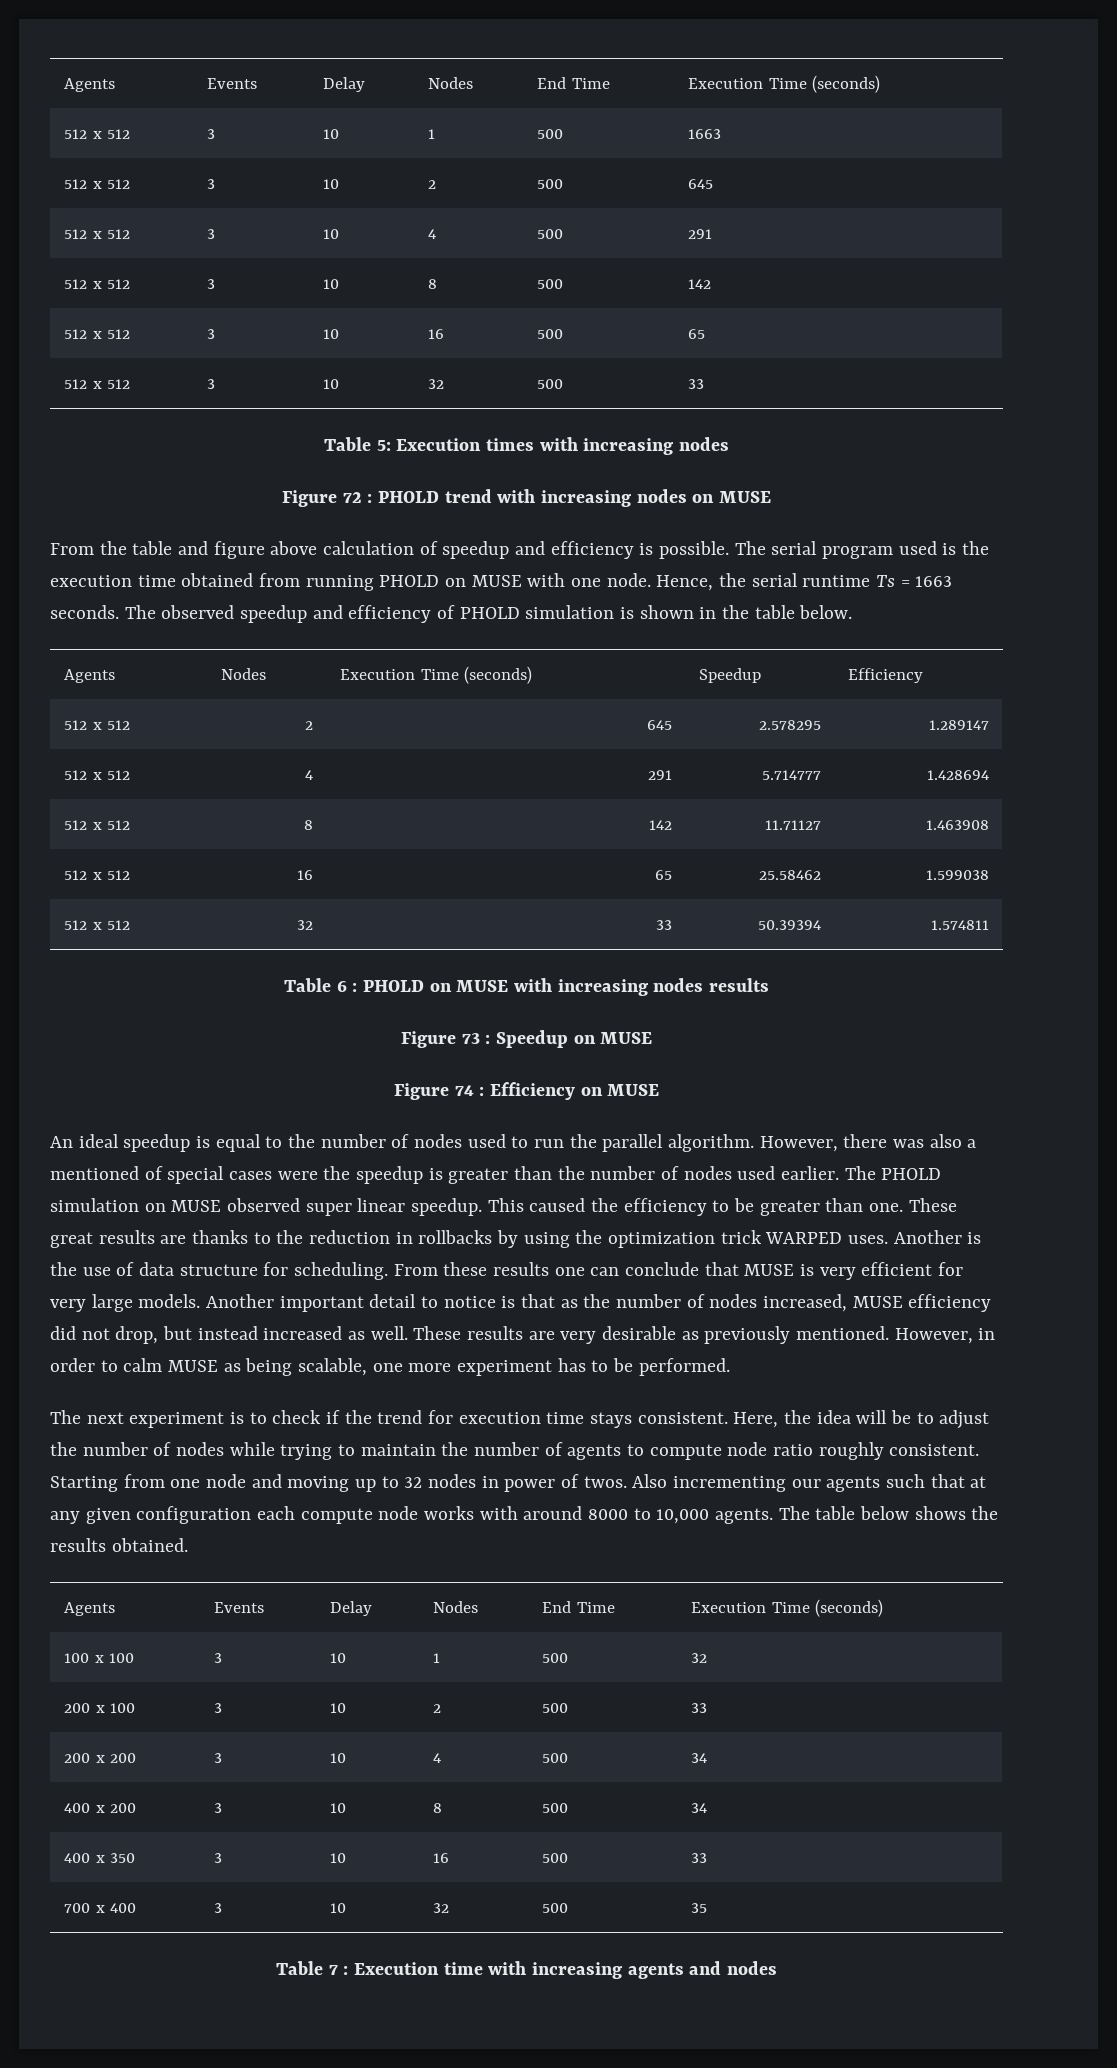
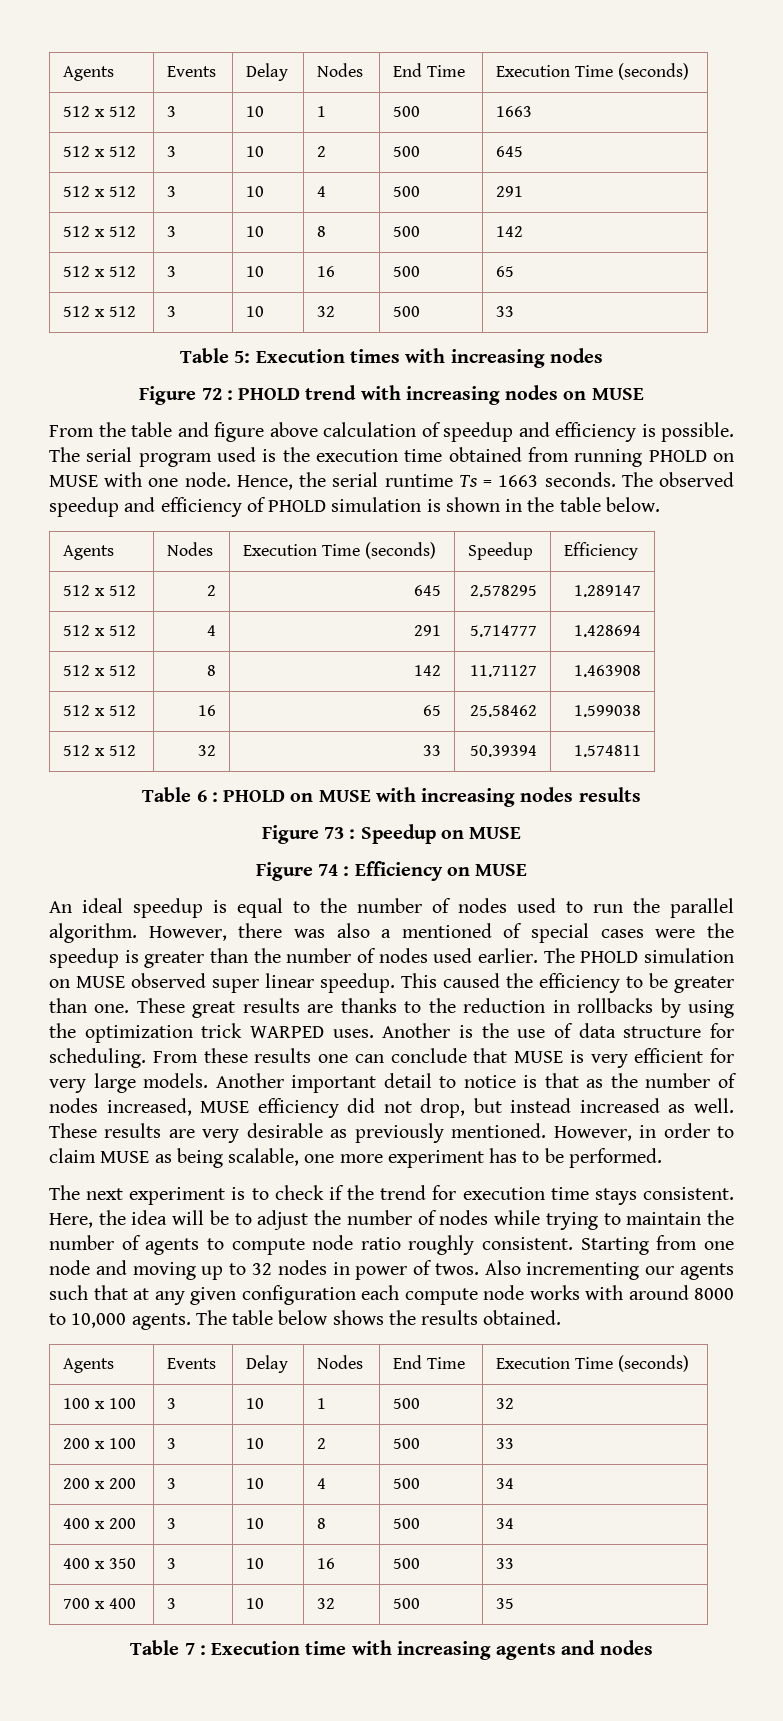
[123,1358,163,1372] calm -> [49,1148,96,1163] claim

